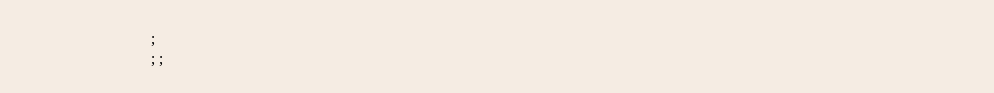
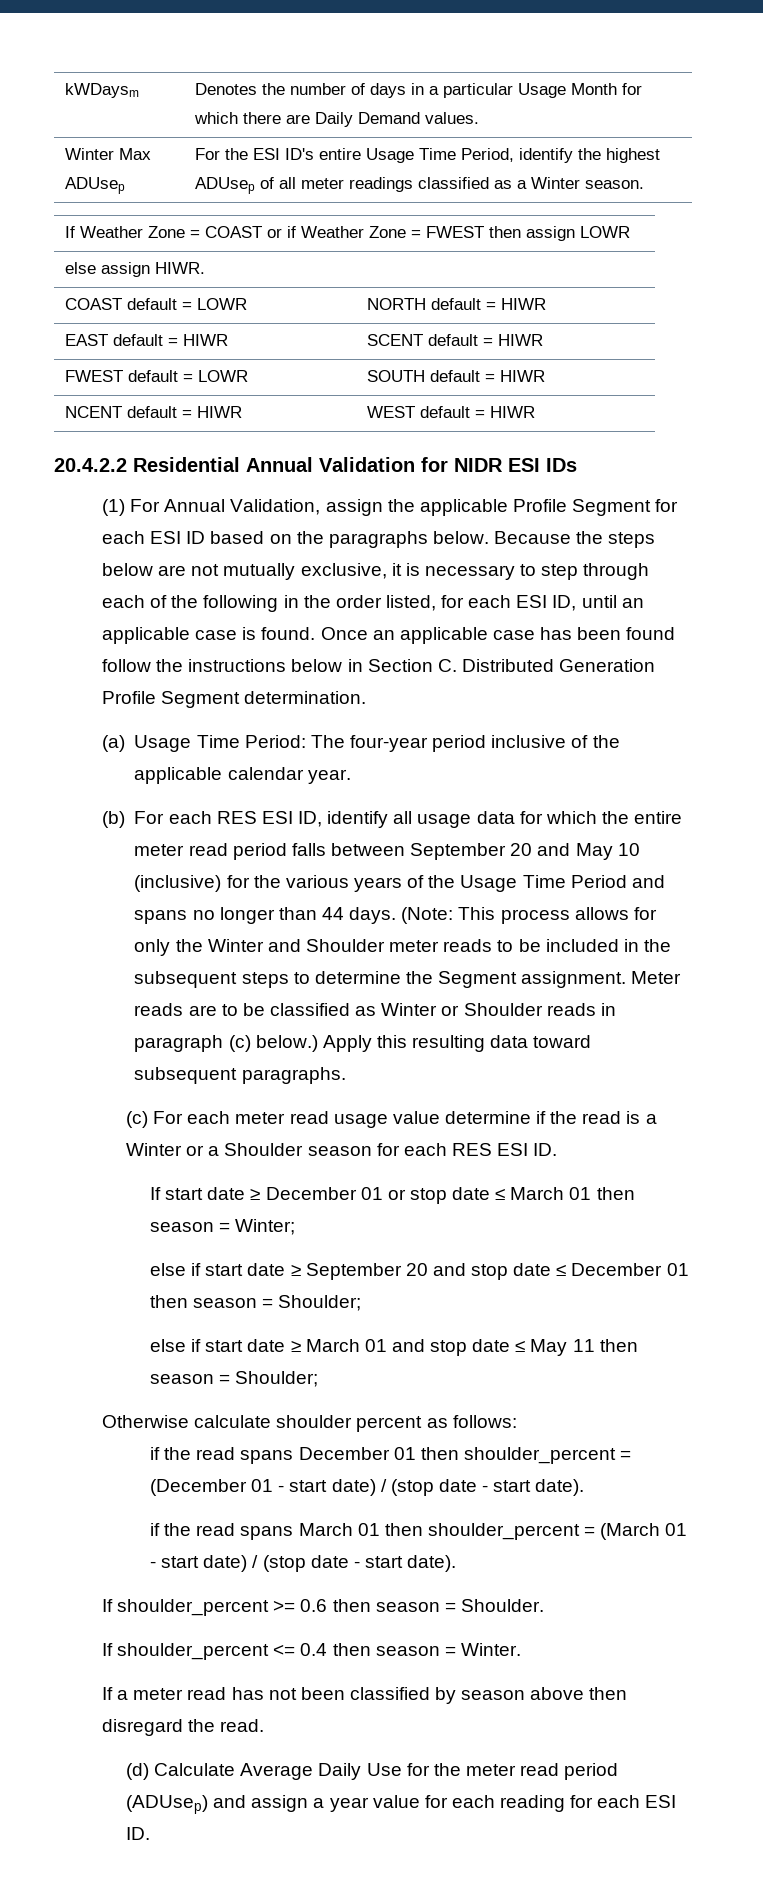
[150,36,155,47] [150,56,163,67] ; // ; ; -> [65,83,140,98] [195,83,643,98] [194,112,480,127] [65,148,152,160] [65,177,126,194] [195,148,661,163] [195,177,645,194] [65,226,631,241] [65,262,206,277] [65,298,248,310] [367,298,547,310] [65,334,229,346] [367,334,544,346] [65,370,249,382] [367,370,546,382] [65,406,243,418] [367,406,536,418] [54,457,577,472] [101,499,679,516] [101,531,656,548] [101,563,650,580] [101,595,644,612] [101,627,676,644] [101,659,656,672] [101,691,367,708] [101,735,620,752] [134,767,351,784] [101,811,683,828] [134,843,640,860] [134,875,665,892] [134,907,657,924] [134,939,671,956] [134,971,682,988] [134,1003,616,1016] [134,1035,592,1052] [134,1067,346,1084] [125,1111,657,1128] [125,1143,558,1156] [149,1187,635,1204] [149,1219,296,1235] [149,1263,689,1280] [149,1295,362,1311] [149,1339,638,1356] [149,1371,319,1387] [101,1415,517,1432] [149,1447,632,1464] [149,1479,585,1496] [149,1523,688,1540] [149,1555,457,1572] [101,1599,544,1616] [101,1643,521,1660] [101,1687,628,1704] [101,1719,265,1736] [125,1763,619,1780] [125,1795,677,1814] [125,1827,150,1840] kWDaysm | Denotes the number of days in a particular Usage Month for which there are Daily Demand values. // Winter Max ADUsep | For the ESI ID's entire Usage Time Period, identify the highest ADUsep of all meter readings classified as a Winter season. // If Weather Zone = COAST or if Weather Zone = FWEST then assign LOWR // else assign HIWR. // COAST default = LOWR | NORTH default = HIWR // EAST default = HIWR | SCENT default = HIWR // FWEST default = LOWR | SOUTH default = HIWR // NCENT default = HIWR | WEST default = HIWR // 20.4.2.2 Residential Annual Validation for NIDR ESI IDs // (1) For Annual Validation, assign the applicable Profile Segment for each ESI ID based on the paragraphs below. Because the steps below are not mutually exclusive, it is necessary to step through each of the following in the order listed, for each ESI ID, until an applicable case is found. Once an applicable case has been found follow the instructions below in Section C. Distributed Generation Profile Segment determination. // (a) Usage Time Period: The four-year period inclusive of the applicable calendar year. // (b) For each RES ESI ID, identify all usage data for which the entire meter read period falls between September 20 and May 10 (inclusive) for the various years of the Usage Time Period and spans no longer than 44 days. (Note: This process allows for only the Winter and Shoulder meter reads to be included in the subsequent steps to determine the Segment assignment. Meter reads are to be classified as Winter or Shoulder reads in paragraph (c) below.) Apply this resulting data toward subsequent paragraphs. // (c) For each meter read usage value determine if the read is a Winter or a Shoulder season for each RES ESI ID. // If start date ≥ December 01 or stop date ≤ March 01 then season = Winter; // else if start date ≥ September 20 and stop date ≤ December 01 then season = Shoulder; // else if start date ≥ March 01 and stop date ≤ May 11 then season = Shoulder; // Otherwise calculate shoulder percent as follows: // if the read spans December 01 then shoulder_percent = (December 01 - start date) / (stop date - start date). // if the read spans March 01 then shoulder_percent = (March 01 - start date) / (stop date - start date). // If shoulder_percent >= 0.6 then season = Shoulder. // If shoulder_percent <= 0.4 then season = Winter. // If a meter read has not been classified by season above then disregard the read. // (d) Calculate Average Daily Use for the meter read period (ADUsep) and assign a year value for each reading for each ESI ID.

